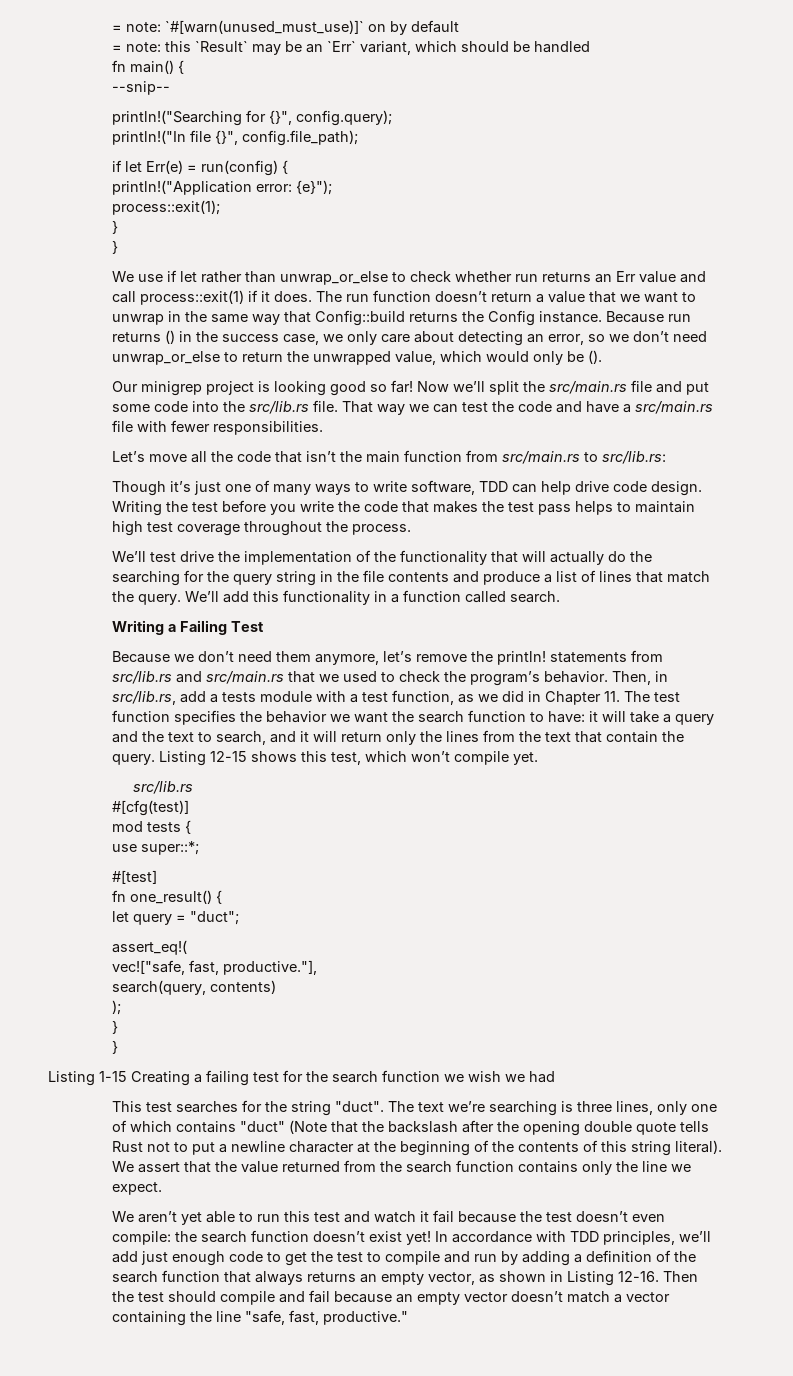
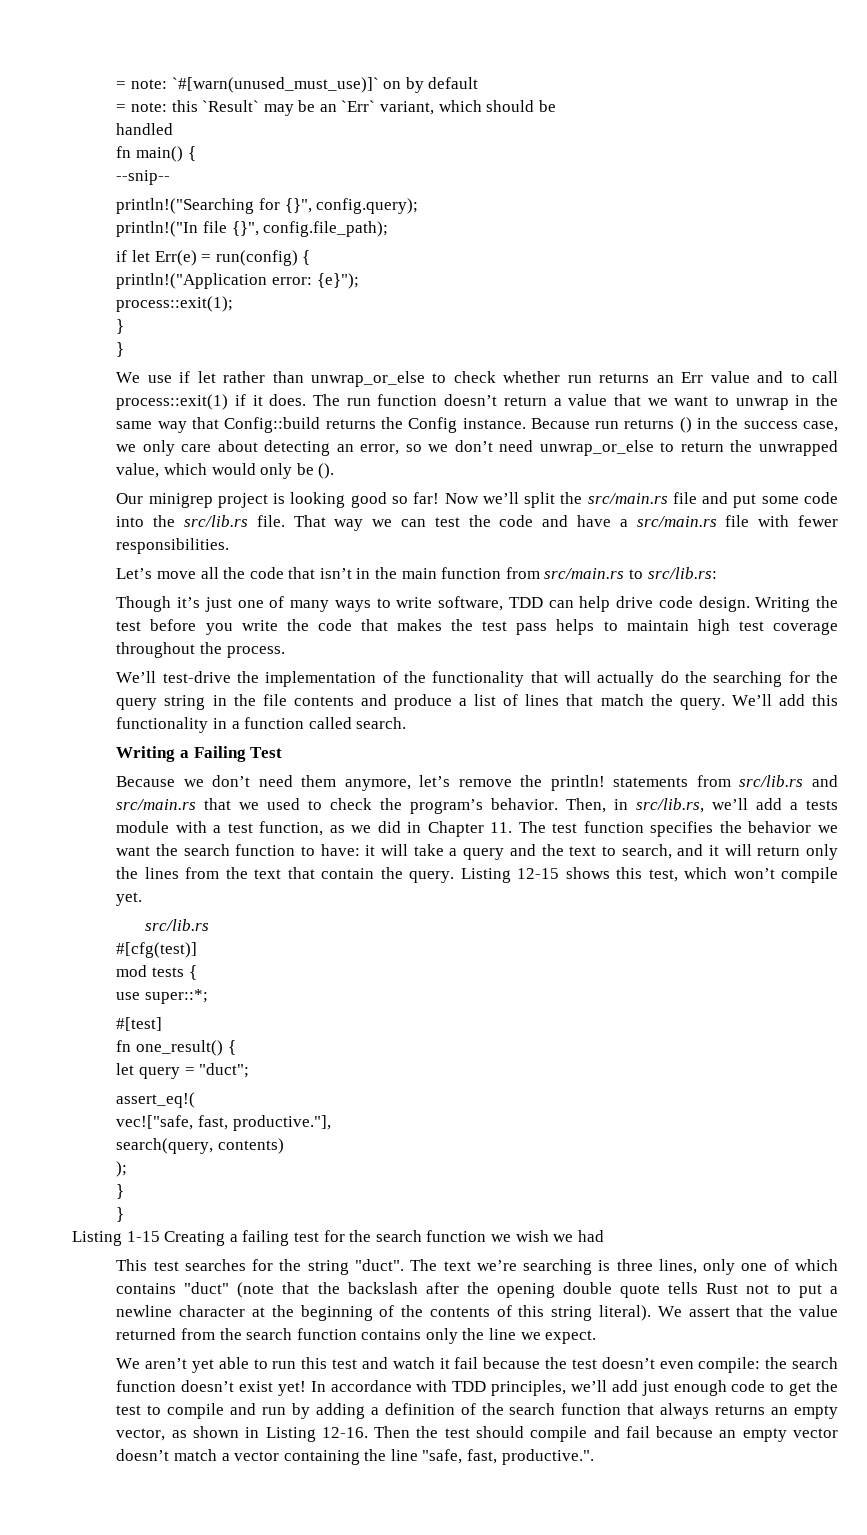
(530, 46) none -> (556, 106) //
(706, 277) none -> [790,373,805,383] to
(336, 456) none -> [356,568,371,579] in
[149,551,214,562] test drive -> [162,671,231,683] test-drive
(176, 698) none -> [712,798,749,810] we’ll
[288,1120,327,1134] (Note -> [237,1282,275,1298] (note
[322,1311,408,1325] productive." -> [501,1449,594,1465] productive.".

